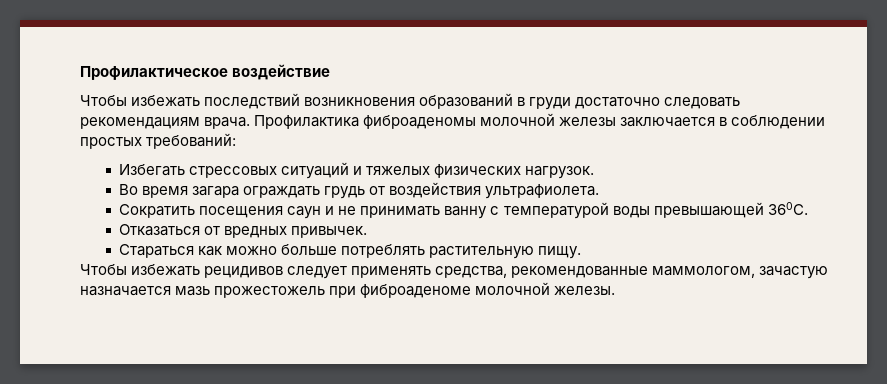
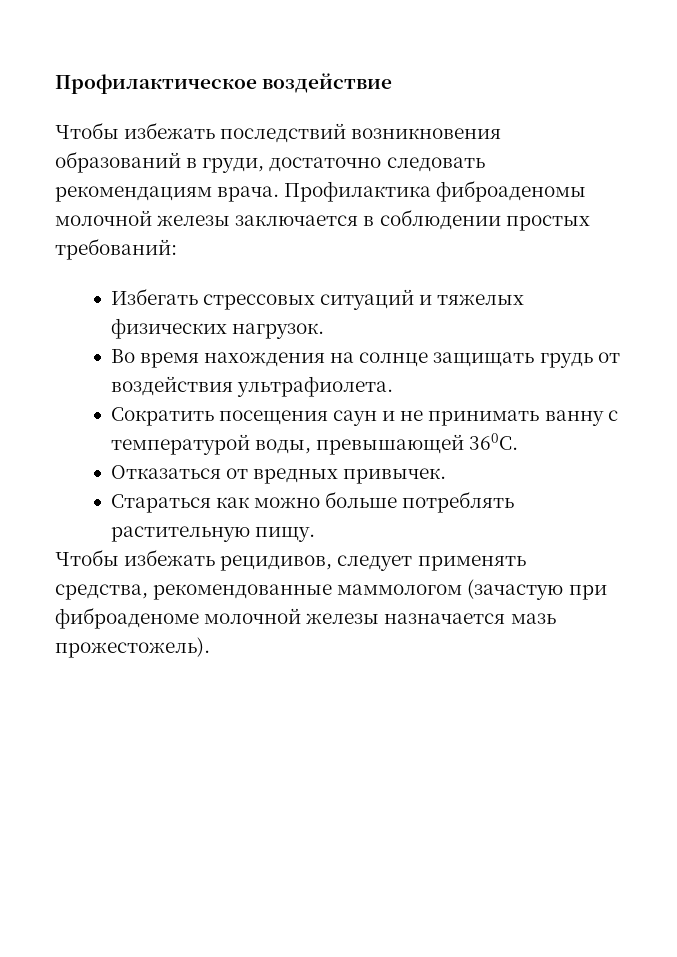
[529,97,572,110] груди -> [202,158,265,173] груди,
[192,186,321,198] загара ограждать -> [204,352,535,367] нахождения на солнце защищать
[612,206,650,218] воды -> [254,439,311,454] воды,
[204,266,284,278] рецидивов -> [220,555,333,571] рецидивов,
[652,266,829,279] [80,282,616,298] маммологом, зачастую назначается мазь прожестожель при фиброаденоме молочной железы. -> [337,579,607,600] [55,607,556,629] [55,637,210,658] маммологом (зачастую при фиброаденоме молочной железы назначается мазь прожестожель).

